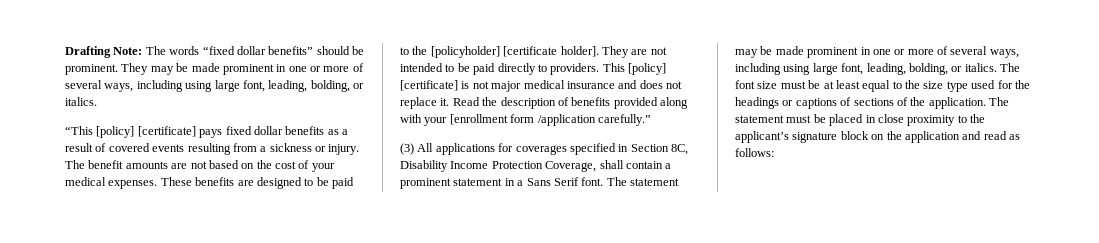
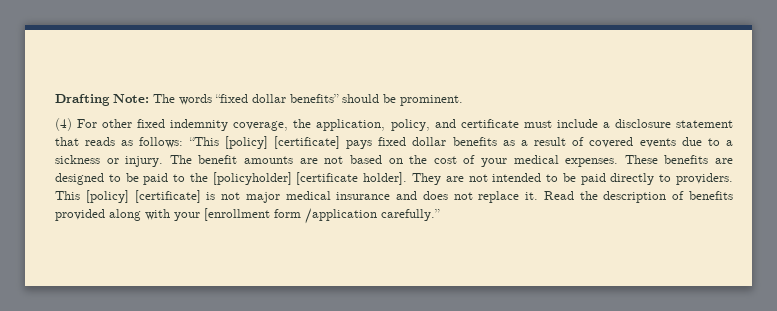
[121,63,364,75] [65,80,364,92] [65,97,97,106] They may be made prominent in one or more of several ways, including using large font, leading, bolding, or italics. // -> [55,118,734,131] [55,137,184,148] // (4) For other fixed indemnity coverage, the application, policy, and certificate must include a disclosure statement that reads as follows:
[187,143,257,155] resulting from -> [681,137,720,146] due to
[400,143,688,155] [400,160,672,172] [400,177,679,189] [735,46,1019,58] [735,63,1020,75] [735,80,1030,92] [735,97,1009,109] [735,114,985,126] [735,131,1020,143] [735,148,774,157] // (3) All applications for coverages specified in Section 8C, Disability Income Protection Coverage, shall contain a prominent statement in a Sans Serif font. The statement may be made prominent in one or more of several ways, including using large font, leading, bolding, or italics. The font size must be at least equal to the size type used for the headings or captions of sections of the application. The statement must be placed in close proximity to the applicant’s signature block on the application and read as follows: -> (440, 215) none

